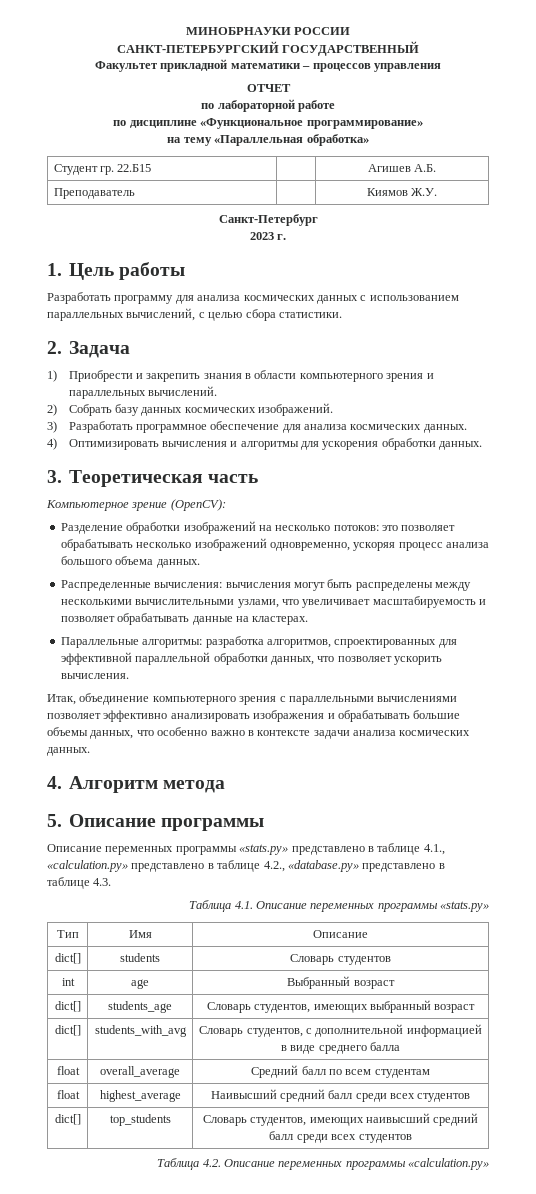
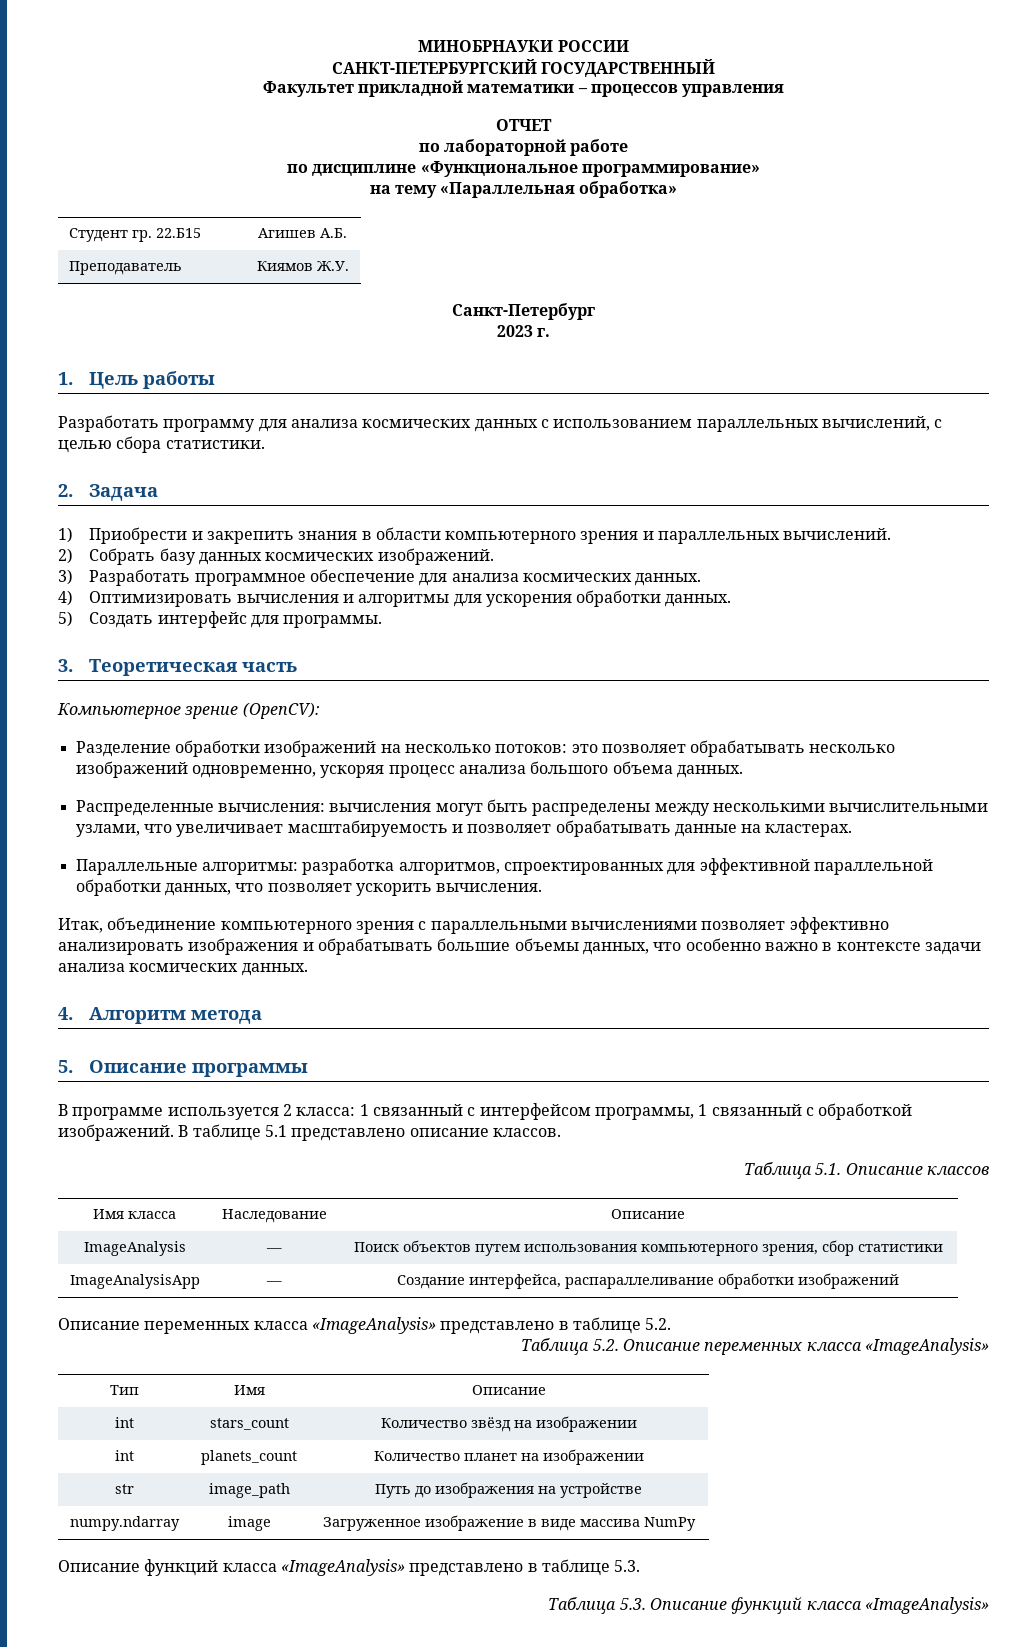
(483, 445) none -> [58,611,383,628] // 5) Создать интерфейс для программы.
[47,843,445,855] [47,860,445,872] [47,877,112,889] [189,900,489,912] // Описание переменных программы «stats.py» представлено в таблице 4.1., «calculation.py» представлено в таблице 4.2., «database.py» представлено в таблице 4.3. // Таблица 4.1. Описание переменных программы «stats.py» -> [58,1103,913,1120] [58,1124,561,1141] [744,1162,990,1179] [93,1209,176,1219] [222,1209,327,1223] [611,1209,685,1219] [83,1241,186,1256] [266,1248,282,1252] [353,1240,943,1256] [69,1274,200,1289] [266,1281,282,1285] [397,1273,899,1289] [58,1317,672,1334] [521,1338,990,1355] // В программе используется 2 класса: 1 связанный с интерфейсом программы, 1 связанный с обработкой изображений. В таблице 5.1 представлено описание классов. // Таблица 5.1. Описание классов // Имя класса | Наследование | Описание // ImageAnalysis | — | Поиск объектов путем использования компьютерного зрения, сбор статистики // ImageAnalysisApp | — | Создание интерфейса, распараллеливание обработки изображений // Описание переменных класса «ImageAnalysis» представлено в таблице 5.2. // Таблица 5.2. Описание переменных класса «ImageAnalysis»
[54,953,81,964] [120,953,160,962] [290,954,391,965] [61,978,75,986] [131,979,149,989] [287,976,395,989] [54,1001,81,1012] [108,1001,172,1013] [206,1000,476,1013] [54,1025,81,1036] [94,1025,187,1037] [199,1024,482,1037] [280,1042,401,1054] [56,1066,80,1075] [100,1066,180,1078] [251,1065,430,1078] [56,1090,80,1099] [99,1090,181,1102] [210,1089,471,1102] [54,1114,81,1125] [109,1114,171,1126] [202,1113,479,1126] [269,1131,412,1143] [157,1158,489,1170] dict[] | students | Словарь студентов // int | age | Выбранный возраст // dict[] | students_age | Словарь студентов, имеющих выбранный возраст // dict[] | students_with_avg | Словарь студентов, с дополнительной информацией в виде среднего балла // float | overall_average | Средний балл по всем студентам // float | highest_average | Наивысший средний балл среди всех студентов // dict[] | top_students | Словарь студентов, имеющих наивысший средний балл среди всех студентов // Таблица 4.2. Описание переменных программы «calculation.py» -> [114,1417,134,1428] [209,1418,289,1430] [380,1416,637,1432] [114,1450,134,1461] [201,1450,297,1465] [373,1449,644,1465] [114,1484,134,1494] [208,1483,290,1498] [375,1482,642,1498] [69,1516,180,1531] [227,1516,271,1531] [322,1515,696,1531] [58,1559,641,1576] [548,1597,990,1614] int | stars_count | Количество звёзд на изображении // int | planets_count | Количество планет на изображении // str | image_path | Путь до изображения на устройстве // numpy.ndarray | image | Загруженное изображение в виде массива NumPy // Описание функций класса «ImageAnalysis» представлено в таблице 5.3. // Таблица 5.3. Описание функций класса «ImageAnalysis»

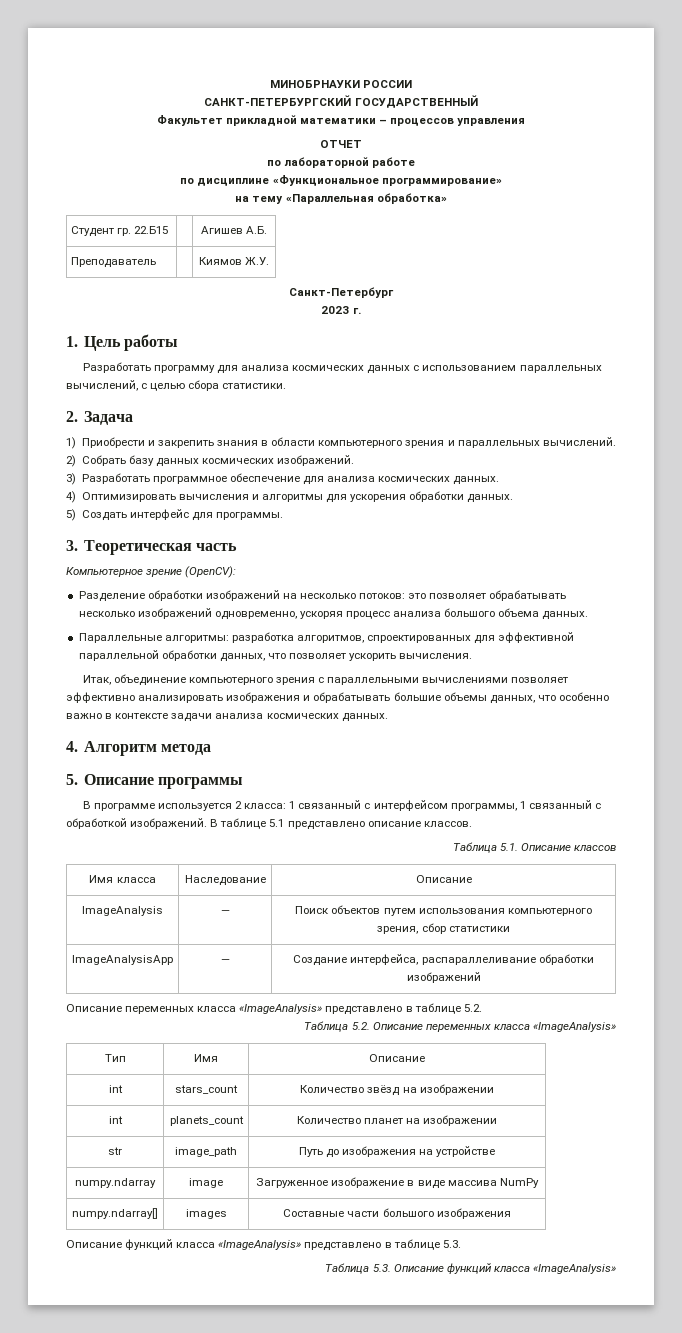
[75,799,989,816] [75,820,853,837] // Распределенные вычисления: вычисления могут быть распределены между несколькими вычислительными узлами, что увеличивает масштабируемость и позволяет обрабатывать данные на кластерах. -> (589, 615) none
(696, 1524) none -> [72,1208,158,1219] [185,1209,227,1219] [283,1208,511,1219] // numpy.ndarray[] | images | Составные части большого изображения

